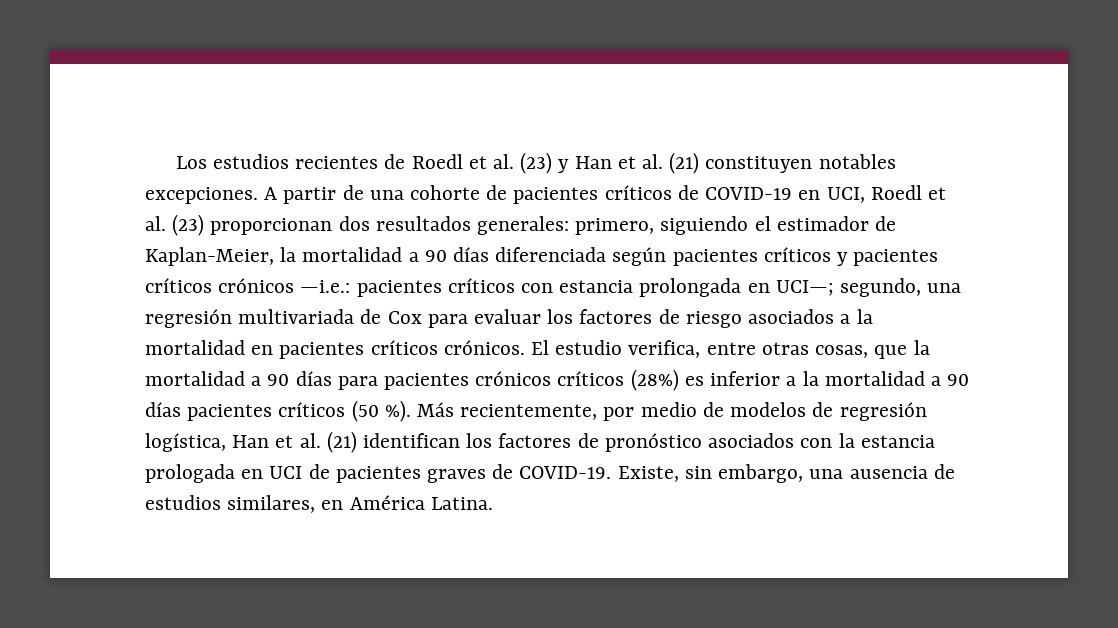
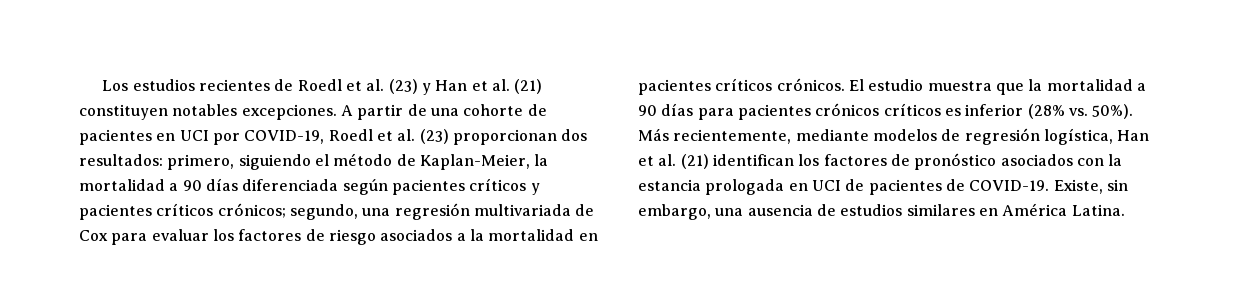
[604,185,865,203] críticos de COVID-19 en UCI, -> [156,130,325,145] en UCI por COVID-19,
[375,216,570,235] resultados generales: -> [79,154,163,166] resultados:
[776,216,869,231] estimador -> [333,153,393,166] método
[218,278,834,297] crónicos —i.e.: pacientes críticos con estancia prolongada en UCI—; -> [217,203,286,218] crónicos;
[628,340,869,358] verifica, entre otras cosas, -> [927,81,992,91] muestra
[630,369,679,391] (28%) -> (941, 109) none
[786,371,970,386] [145,400,724,422] a la mortalidad a 90 días pacientes críticos (50 %). Más recientemente, por medio de -> [1027,104,1134,119] [638,128,869,144] (28% vs. 50%). Más recientemente, mediante
[427,469,487,483] graves -> (942, 187) none
[227,495,316,513] similares, -> [906,204,975,216] similares

